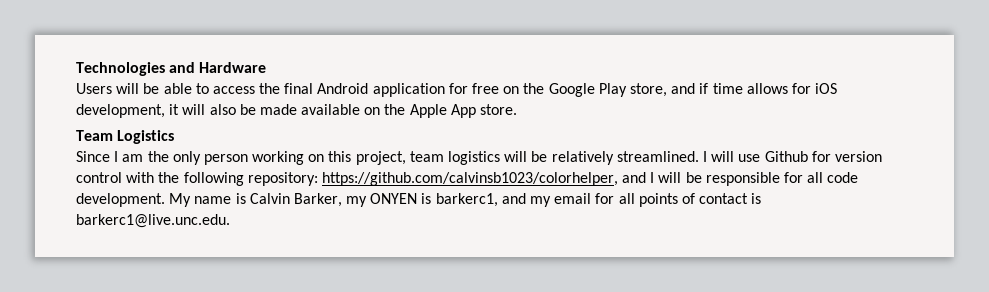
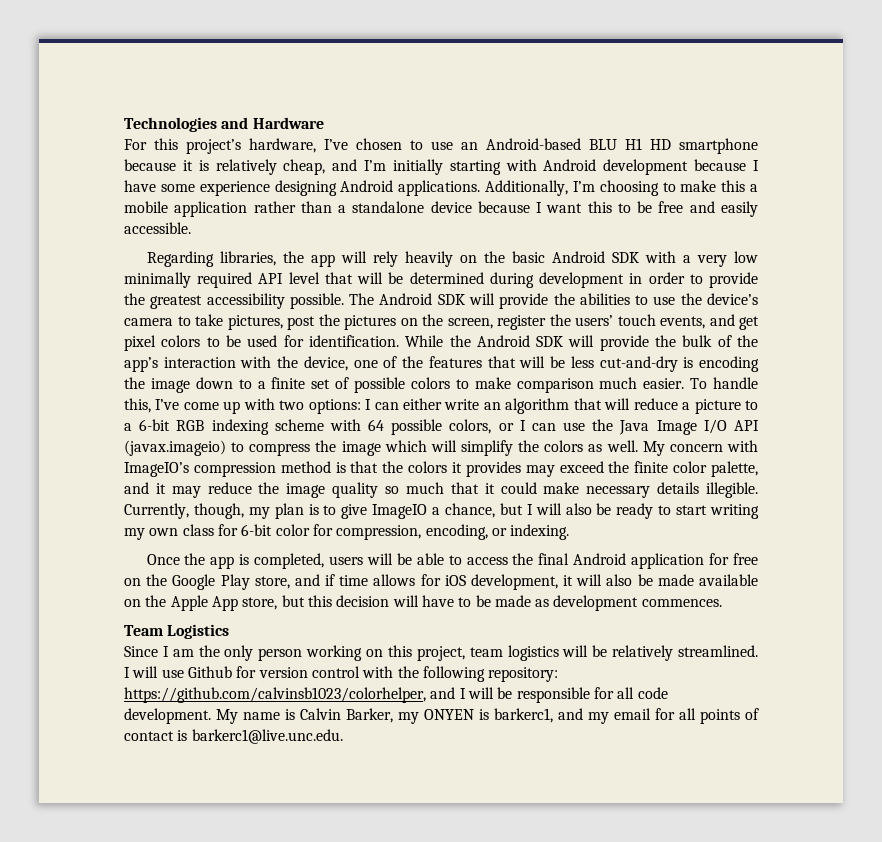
[76,83,112,94] Users -> [124,138,758,154] [124,159,759,175] [124,180,759,196] [124,201,758,217] [124,222,191,234] [146,251,758,267] [124,272,759,288] [124,293,759,309] [124,314,759,330] [124,335,758,351] [124,356,760,372] [124,377,758,393] [124,398,759,414] [124,419,759,435] [124,440,758,456] [124,461,758,477] [124,482,759,498] [124,503,760,519] [124,524,570,540] [146,553,364,569] For this project’s hardware, I’ve chosen to use an Android-based BLU H1 HD smartphone because it is relatively cheap, and I’m initially starting with Android development because I have some experience designing Android applications. Additionally, I’m choosing to make this a mobile application rather than a standalone device because I want this to be free and easily accessible. // Regarding libraries, the app will rely heavily on the basic Android SDK with a very low minimally required API level that will be determined during development in order to provide the greatest accessibility possible. The Android SDK will provide the abilities to use the device’s camera to take pictures, post the pictures on the screen, register the users’ touch events, and get pixel colors to be used for identification. While the Android SDK will provide the bulk of the app’s interaction with the device, one of the features that will be less cut-and-dry is encoding the image down to a finite set of possible colors to make comparison much easier. To handle this, I’ve come up with two options: I can either write an algorithm that will reduce a picture to a 6-bit RGB indexing scheme with 64 possible colors, or I can use the Java Image I/O API (javax.imageio) to compress the image which will simplify the colors as well. My concern with ImageIO’s compression method is that the colors it provides may exceed the finite color palette, and it may reduce the image quality so much that it could make necessary details illegible. Currently, though, my plan is to give ImageIO a chance, but I will also be ready to start writing my own class for 6-bit color for compression, encoding, or indexing. // Once the app is completed, users
[480,104,518,115] store. -> [242,595,722,611] store, but this decision will have to be made as development commences.

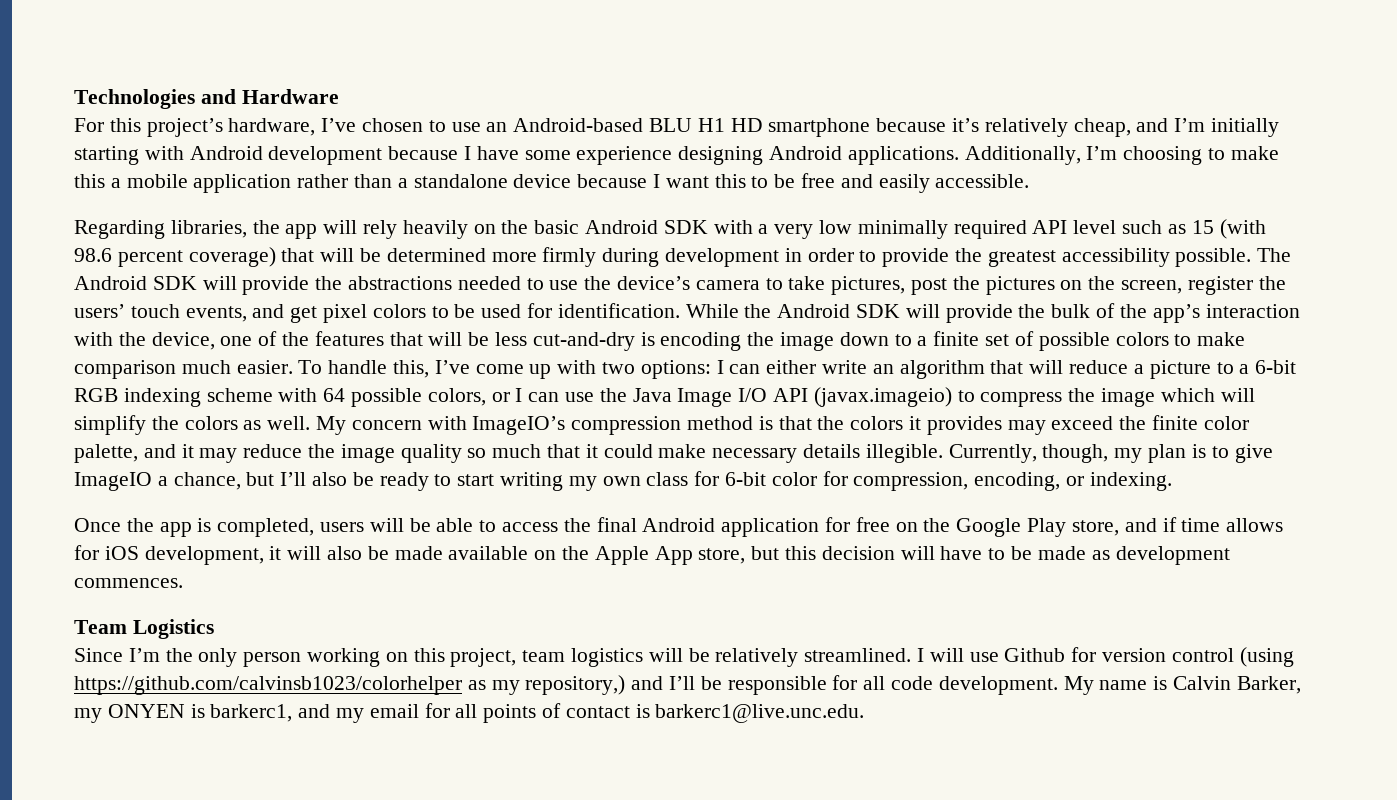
[182,160,209,171] it is -> [952,118,980,132] it’s
(320, 278) none -> [1122,219,1266,239] [74,247,276,267] such as 15 (with 98.6 percent coverage)
(484, 278) none -> [491,247,597,267] more firmly
[579,293,630,305] abilities -> [348,276,521,290] abstractions needed
[526,503,562,515] I will -> [280,472,307,486] I’ll
[162,646,194,657] I am -> [128,648,160,662] I’m
[362,666,559,682] [124,687,494,703] with the following repository: https://github.com/calvinsb1023/colorhelper, and I will -> [1239,647,1294,667] [74,675,696,695] (using https://github.com/calvinsb1023/colorhelper as my repository,) and I’ll

